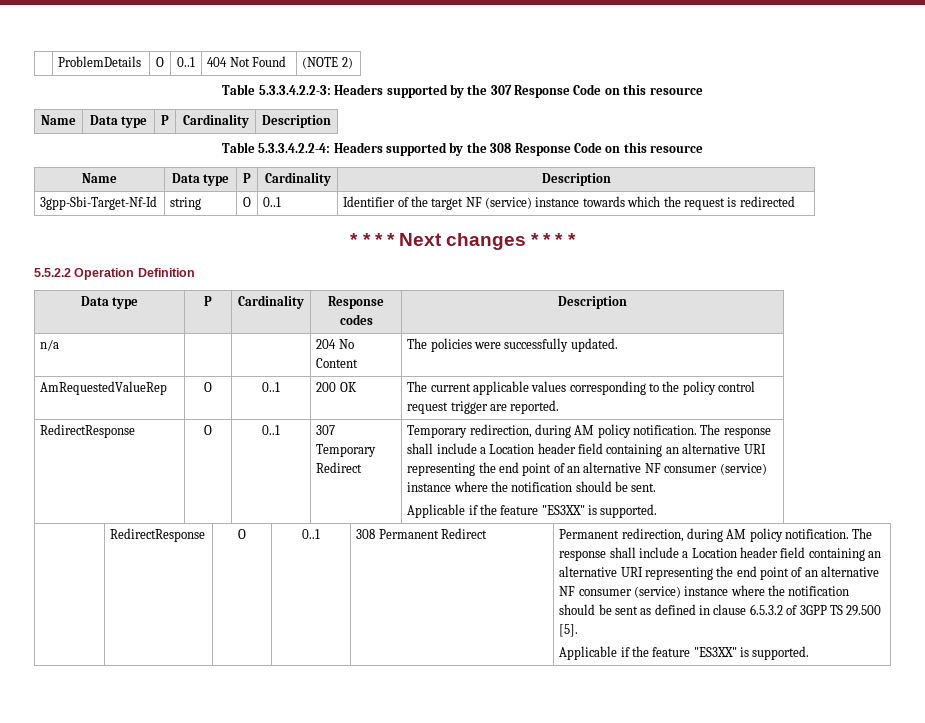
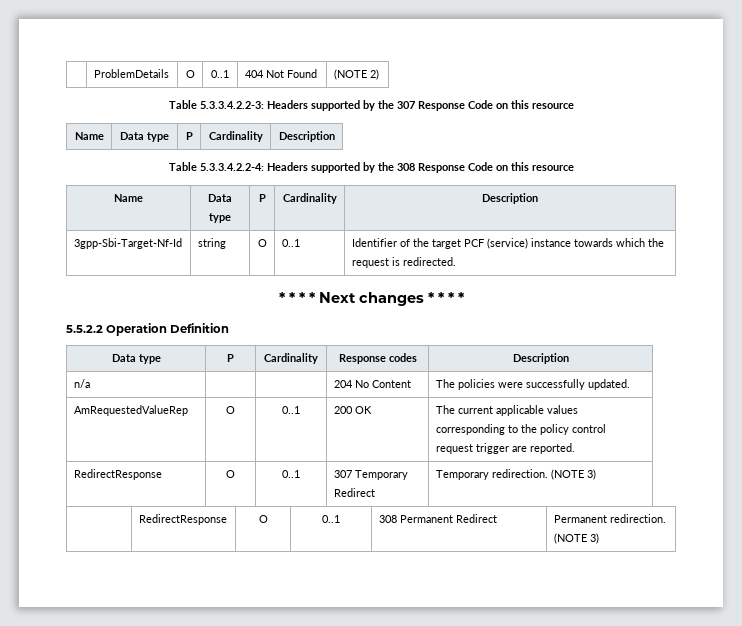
[465,197,482,207] NF -> [463,239,484,247] PCF
[739,196,795,207] redirected -> [402,257,456,266] redirected.
[469,424,771,438] [407,443,766,457] [407,462,767,476] [407,481,657,492] [407,504,658,518] redirection, during AM policy notification. The response shall include a Location header field containing an alternative URI representing the end point of an alternative NF consumer (service) instance where the notification should be sent. // Applicable if the feature "ES3XX" is supported. -> [491,469,596,480] redirection. (NOTE 3)
[621,528,873,542] [559,547,882,561] [559,566,880,580] [559,585,850,598] [559,604,882,616] [559,624,579,637] [559,646,810,660] redirection, during AM policy notification. The response shall include a Location header field containing an alternative URI representing the end point of an alternative NF consumer (service) instance where the notification should be sent as defined in clause 6.5.3.2 of 3GPP TS 29.500 [5]. // Applicable if the feature "ES3XX" is supported. -> [609,514,666,523] [553,533,599,544] redirection. (NOTE 3)

